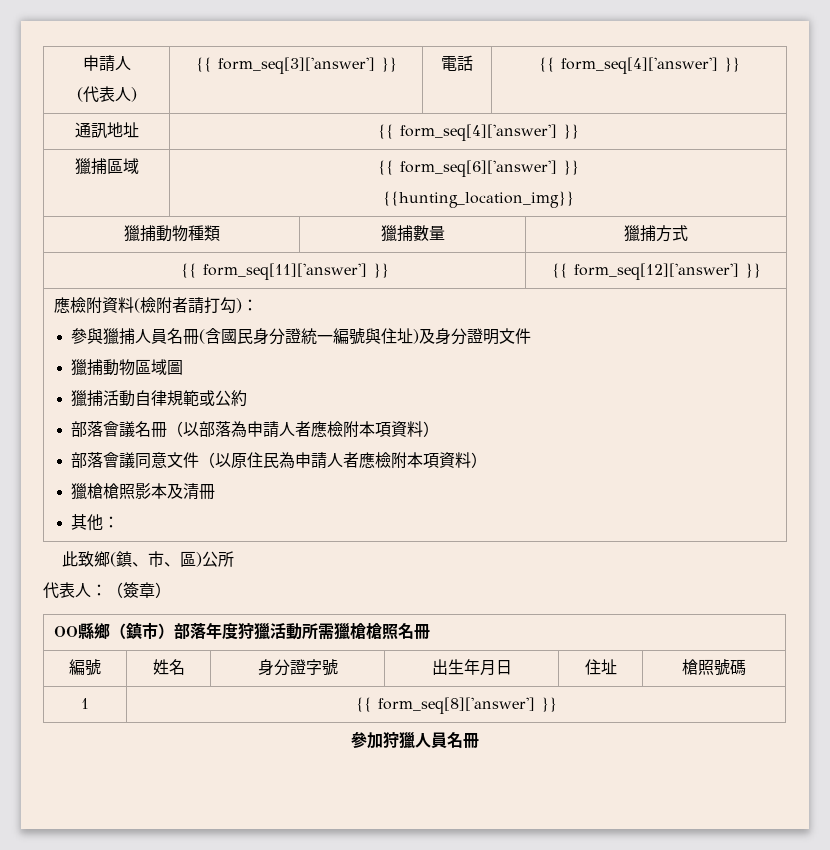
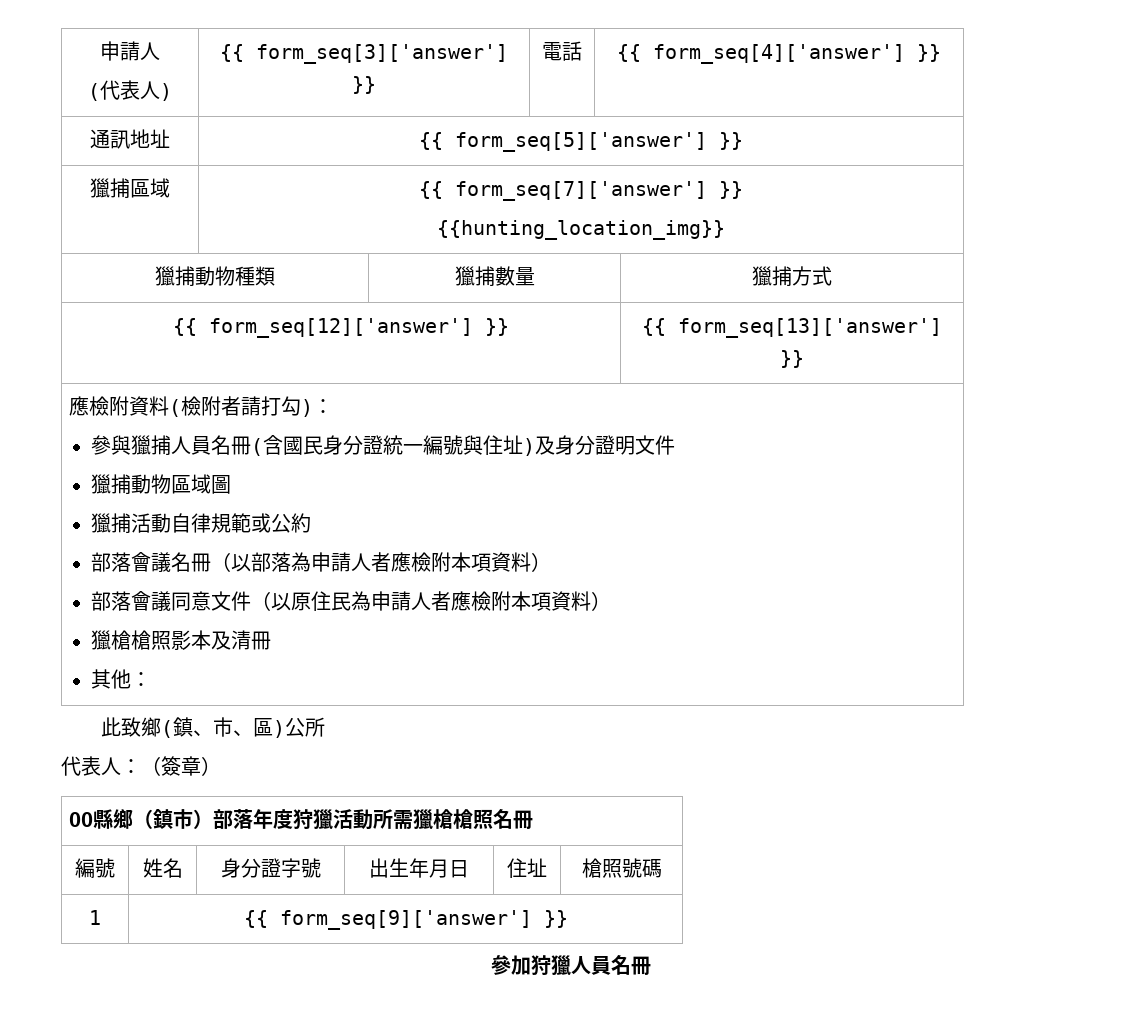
[399,124,557,141] form_seq[4]['answer'] -> [455,132,707,152] form_seq[5]['answer']
[399,160,557,177] form_seq[6]['answer'] -> [455,181,707,201] form_seq[7]['answer']
[202,263,367,280] form_seq[11]['answer'] -> [208,318,473,338] form_seq[12]['answer']
[573,263,739,280] form_seq[12]['answer'] -> [678,318,942,338] form_seq[13]['answer']
[377,697,535,714] form_seq[8]['answer'] -> [279,910,532,930] form_seq[9]['answer']

